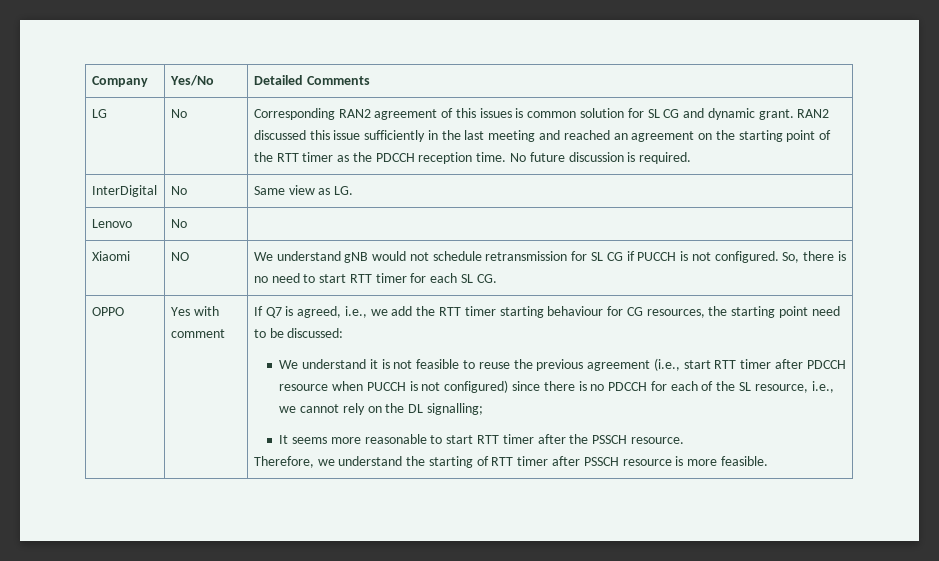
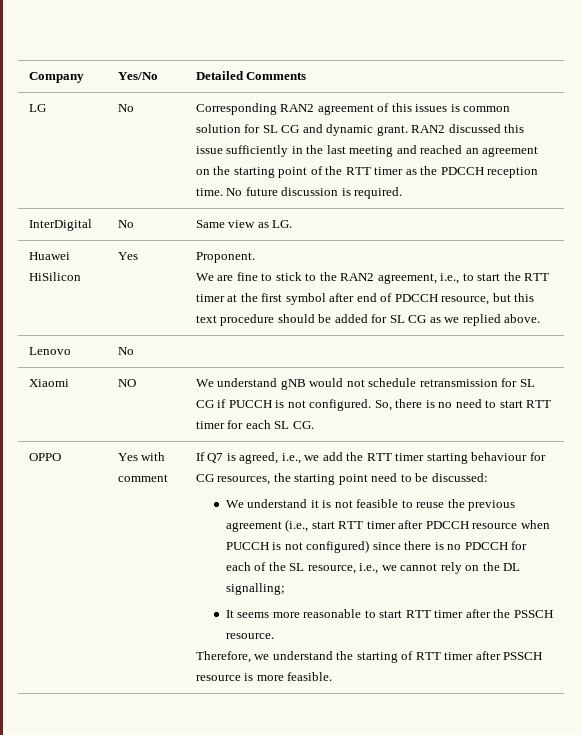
(354, 190) none -> [28,252,70,260] [28,272,81,281] [117,252,138,260] [195,252,255,263] [195,272,550,284] [195,293,535,305] [195,314,541,326] // Huawei HiSilicon | Yes | Proponent. // We are fine to stick to the RAN2 agreement, i.e., to start the RTT timer at the first symbol after end of PDCCH resource, but this text procedure should be added for SL CG as we replied above.

